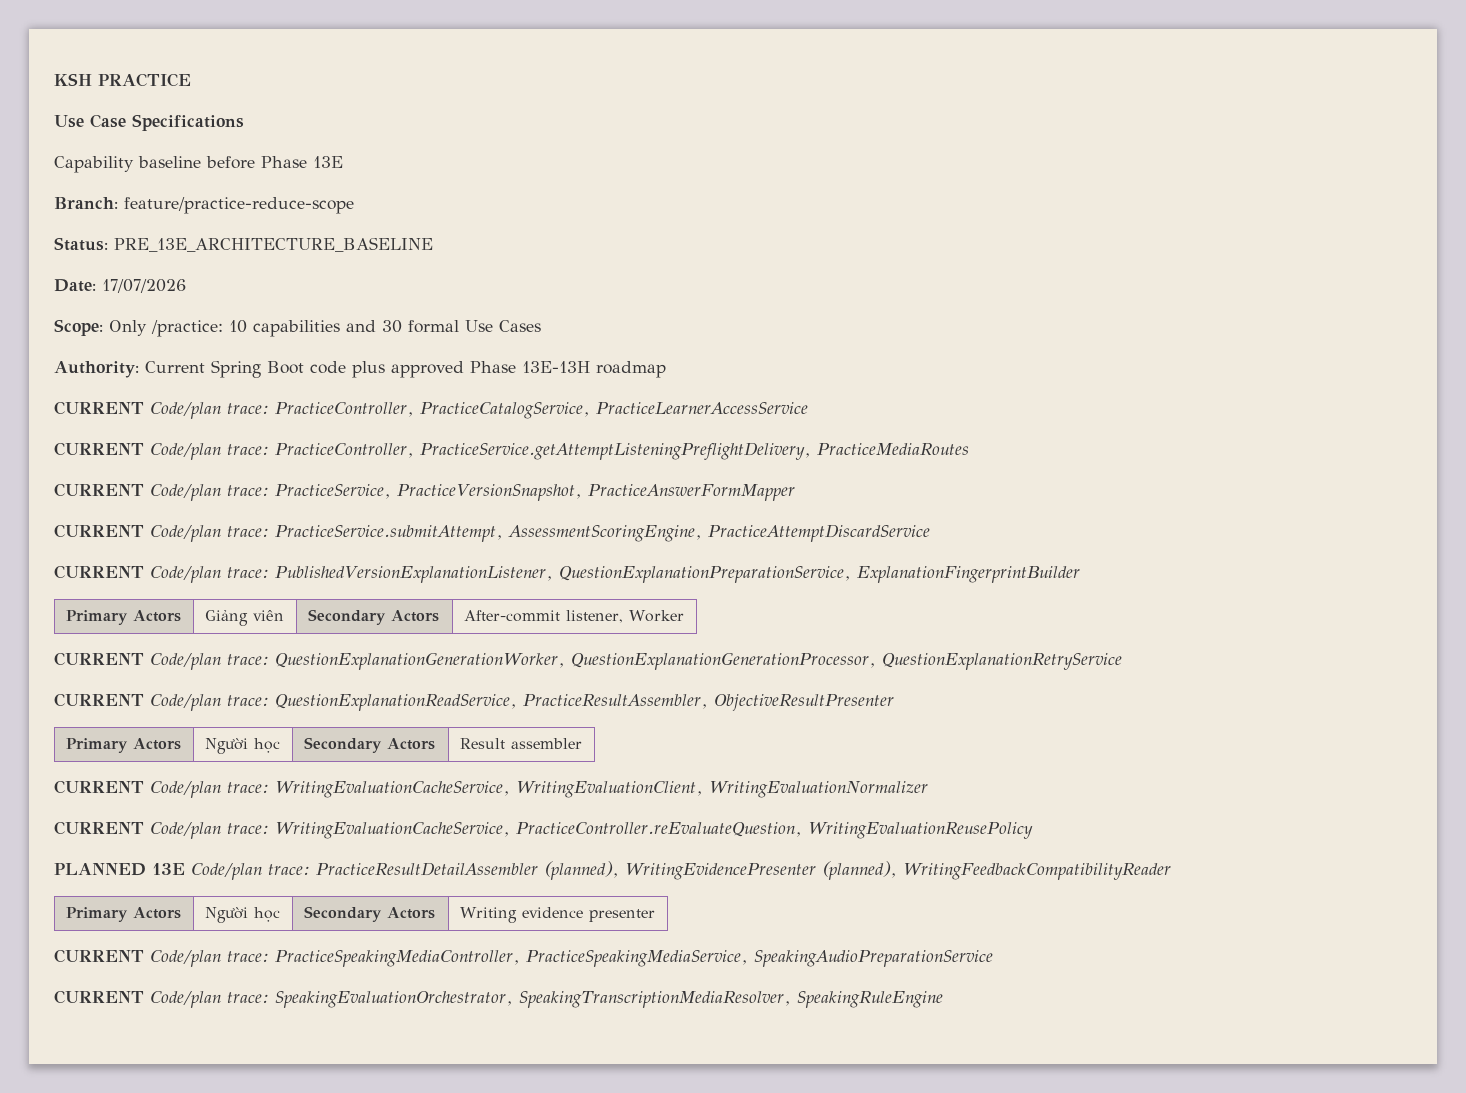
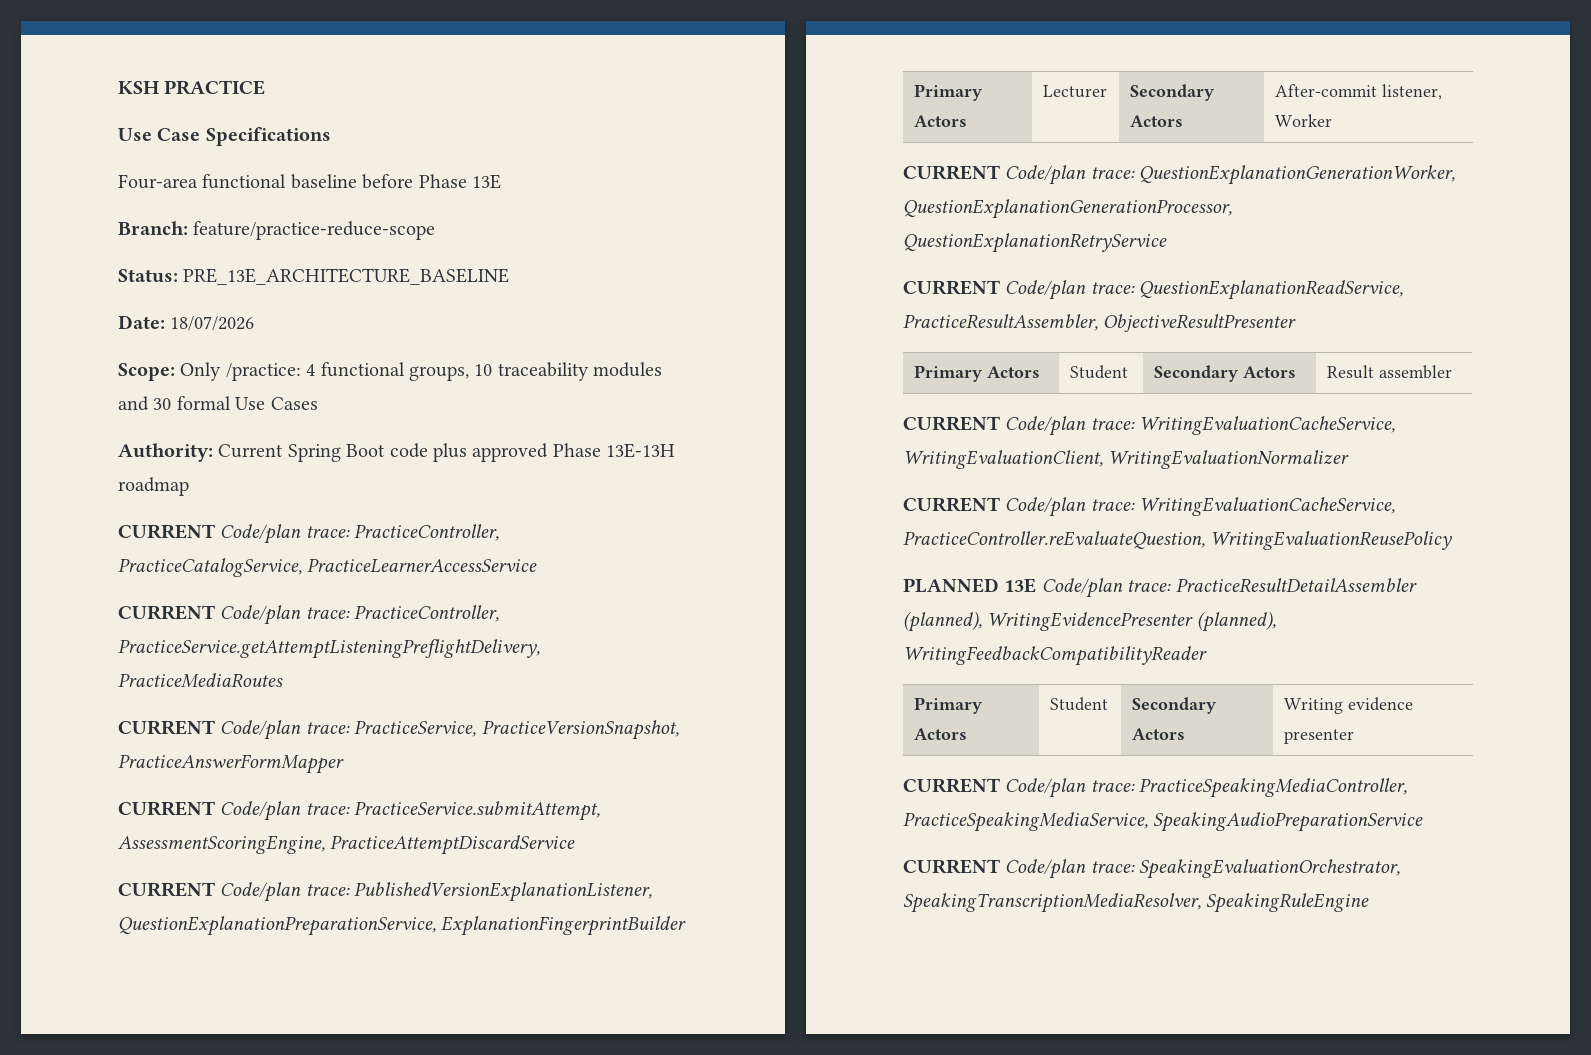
[54,156,134,173] Capability -> [118,174,287,189] Four-area functional
[102,279,186,293] 17/07/2026 -> [170,316,255,331] 18/07/2026
[229,320,340,337] 10 capabilities -> [306,362,663,381] 4 functional groups, 10 traceability modules
[204,610,284,626] Giảng viên -> [1043,85,1108,98] Lecturer
[204,738,280,754] Người học -> [1070,365,1129,379] Student
[204,907,280,923] Người học -> [1050,697,1109,711] Student

